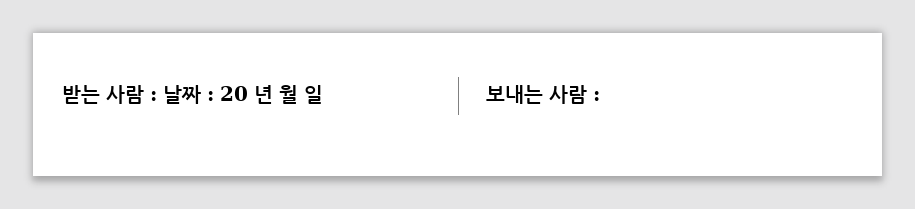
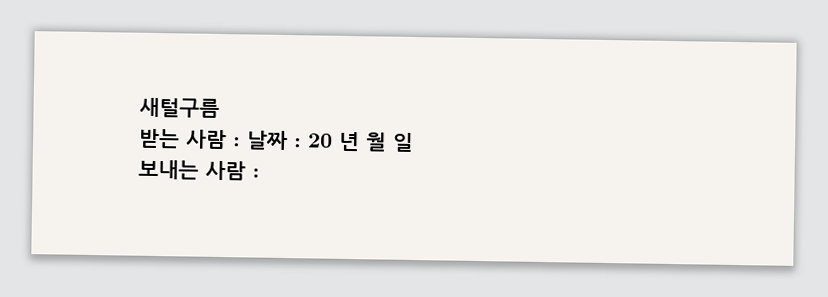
(62, 94) none -> [139,97,220,118] 새털구름 //

